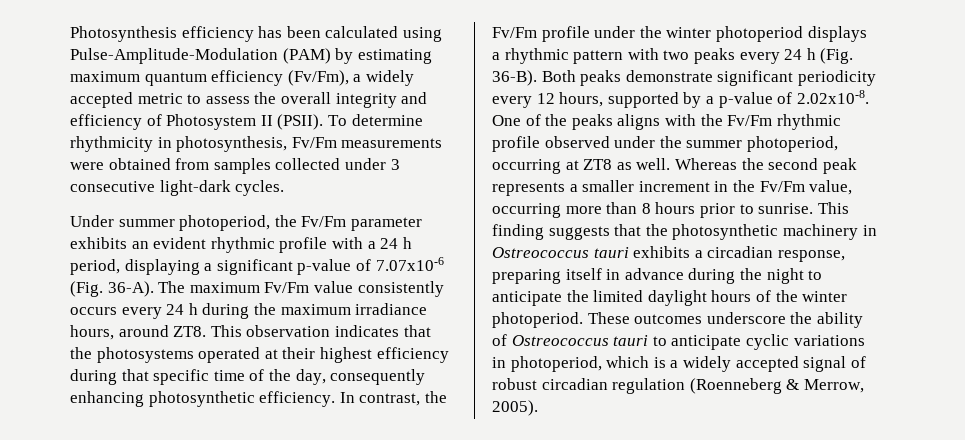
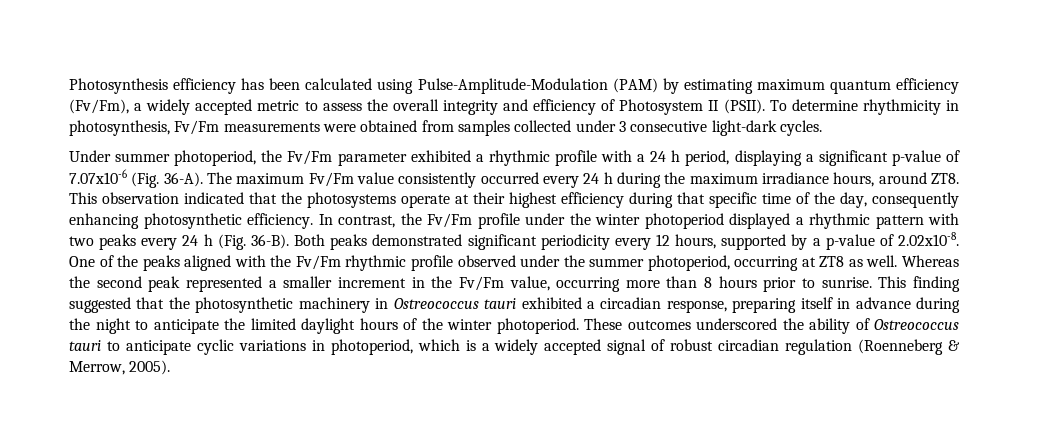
[70,237,207,249] exhibits an evident -> [410,150,484,162] exhibited a
[70,307,117,315] occurs -> [480,172,539,184] occurred
[334,325,399,337] indicates -> [184,192,244,204] indicated
[198,347,261,363] operated -> [401,194,450,208] operate
[807,26,867,42] displays -> [729,213,790,229] displayed
[625,70,713,82] demonstrate -> [372,234,463,246] demonstrated
[617,114,661,130] aligns -> [184,255,232,271] aligned
[492,182,565,196] represents -> [185,276,262,292] represented
[548,226,610,240] suggests -> [69,297,131,313] suggested
[633,246,691,258] exhibits -> [521,297,582,309] exhibited
[706,312,786,324] underscore -> [696,318,777,330] underscored

